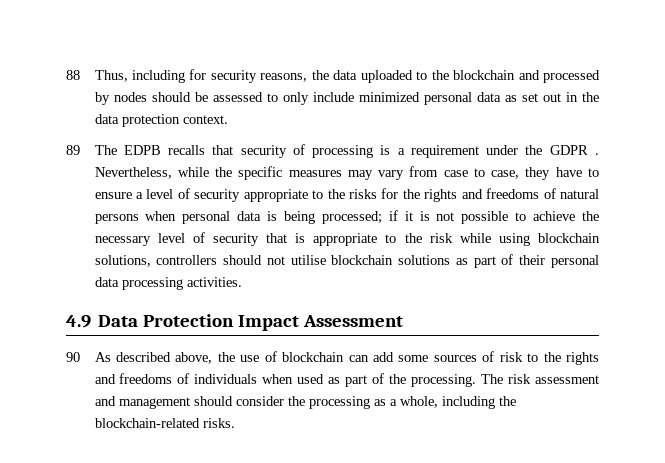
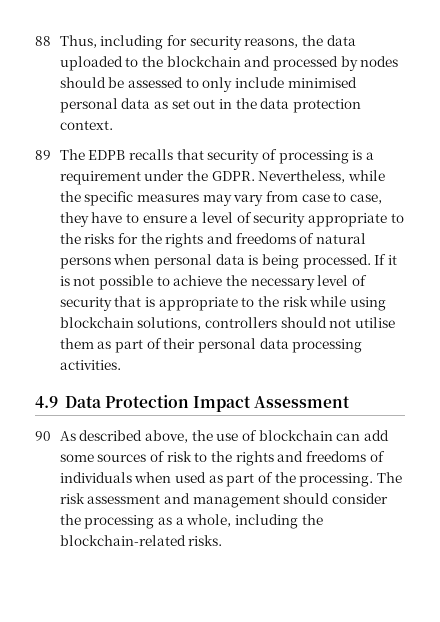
[358,92,420,102] minimized -> [287,77,357,88] minimised
[549,145,599,155] GDPR . -> [211,171,255,181] GDPR.
[321,210,398,224] processed; if -> [302,254,387,269] processed. If
[331,255,451,265] blockchain solutions -> [59,338,94,349] them

